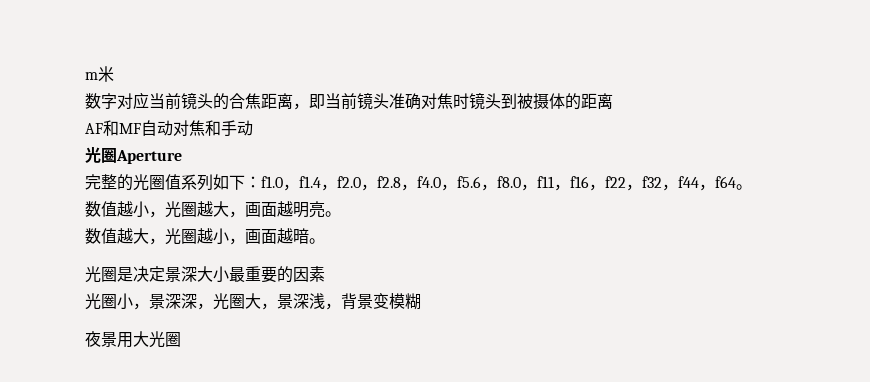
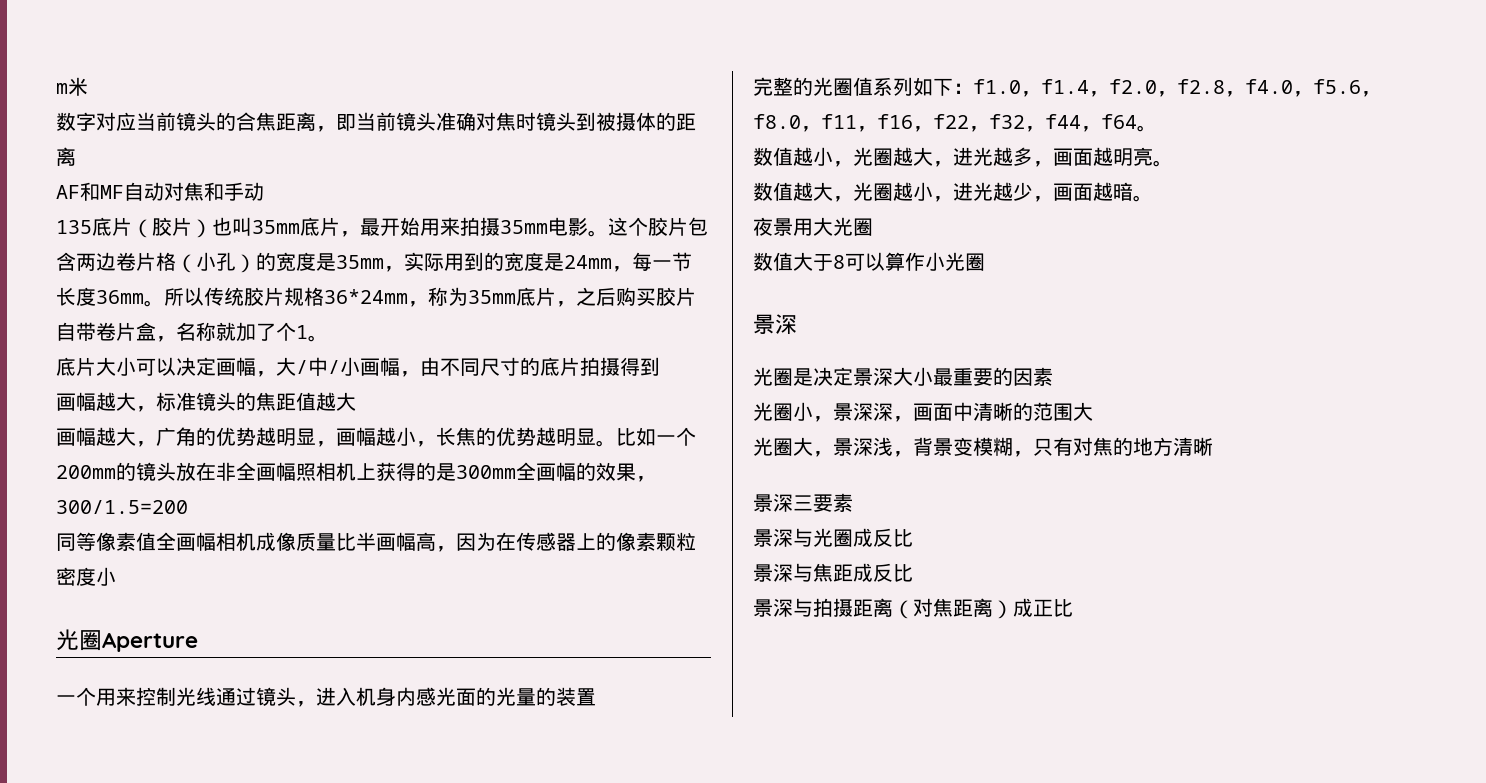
[85,147,182,164] 光圈Aperture -> [56,217,708,238] [56,252,692,273] [56,287,696,307] [56,322,328,342] [56,357,660,377] [56,392,356,412] [56,427,696,447] [56,462,656,482] [56,500,188,514] [56,532,696,552] [56,567,116,586] [56,629,198,652] [56,687,596,707] 135底片（胶片）也叫35mm底片，最开始用来拍摄35mm电影。这个胶片包含两边卷片格（小孔）的宽度是35mm，实际用到的宽度是24mm，每一节长度36mm。所以传统胶片规格36*24mm，称为35mm底片，之后购买胶片自带卷片盒，名称就加了个1。 // 底片大小可以决定画幅，大/中/小画幅，由不同尺寸的底片拍摄得到 // 画幅越大，标准镜头的焦距值越大 // 画幅越大，广角的优势越明显，画幅越小，长焦的优势越明显。比如一个200mm的镜头放在非全画幅照相机上获得的是300mm全画幅的效果，300/1.5=200 // 同等像素值全画幅相机成像质量比半画幅高，因为在传感器上的像素颗粒密度小 // 光圈Aperture // 一个用来控制光线通过镜头，进入机身内感光面的光量的装置
(245, 214) none -> [953,147,1053,167] 进光越多，
(245, 241) none -> [953,182,1053,202] 进光越少，
(325, 241) none -> [753,217,873,236] [753,252,985,271] [753,314,797,334] // 夜景用大光圈 // 数值大于8可以算作小光圈 // 景深
(213, 306) none -> [913,402,1093,421] 画面中清晰的范围大 //
[85,331,181,348] // 夜景用大光圈 -> [1013,437,1213,457] [753,493,853,512] [753,528,913,547] [753,563,913,582] [753,598,1073,619] ，只有对焦的地方清晰 // 景深三要素 // 景深与光圈成反比 // 景深与焦距成反比 // 景深与拍摄距离（对焦距离）成正比

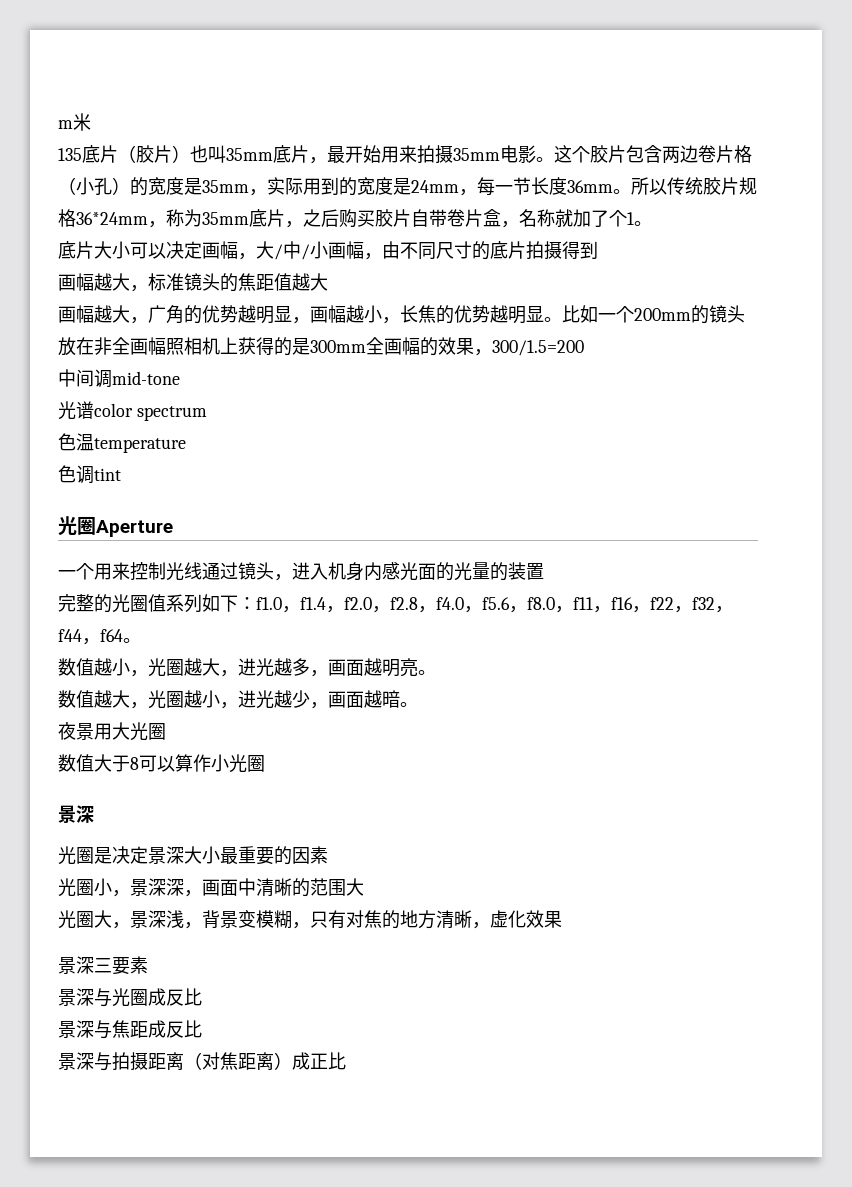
[56,112,696,132] [56,147,76,166] [56,182,264,201] // 数字对应当前镜头的合焦距离，即当前镜头准确对焦时镜头到被摄体的距离 // AF和MF自动对焦和手动 -> (91, 122) none
[56,532,696,552] [56,567,116,586] 同等像素值全画幅相机成像质量比半画幅高，因为在传感器上的像素颗粒密度小 -> [58,369,180,388] [58,401,207,421] [58,433,186,453] [58,465,121,484] 中间调mid-tone // 光谱color spectrum // 色温temperature // 色调tint
(1213, 446) none -> [472,910,562,929] ，虚化效果

